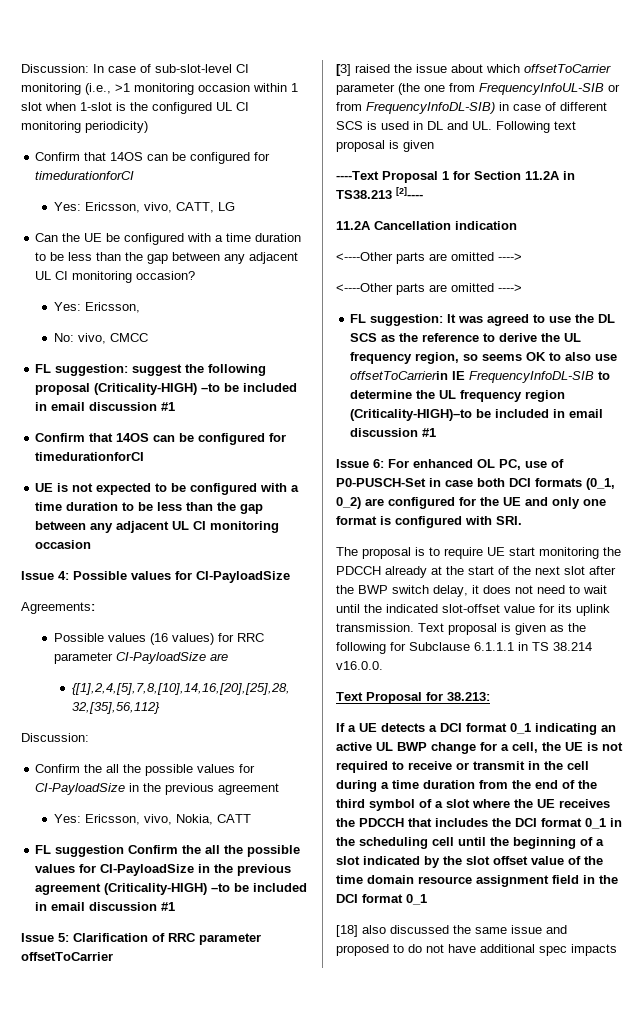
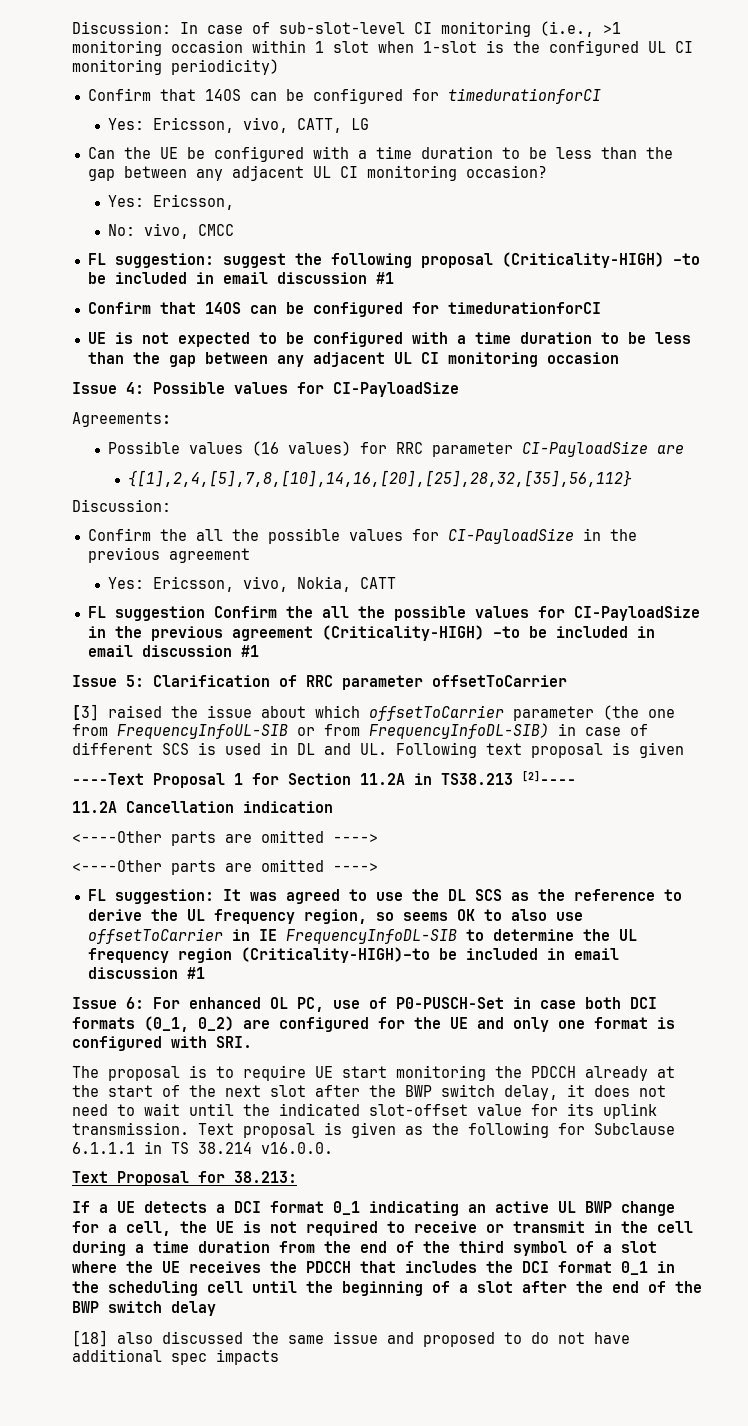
[350,371,449,380] offsetToCarrierin -> [87,928,250,944] offsetToCarrier in
[363,856,603,868] [336,875,618,887] [336,894,427,905] indicated by the slot offset value of the time domain resource assignment field in the DCI format 0_1 -> [522,1281,702,1293] [72,1301,216,1316] after the end of the BWP switch delay

